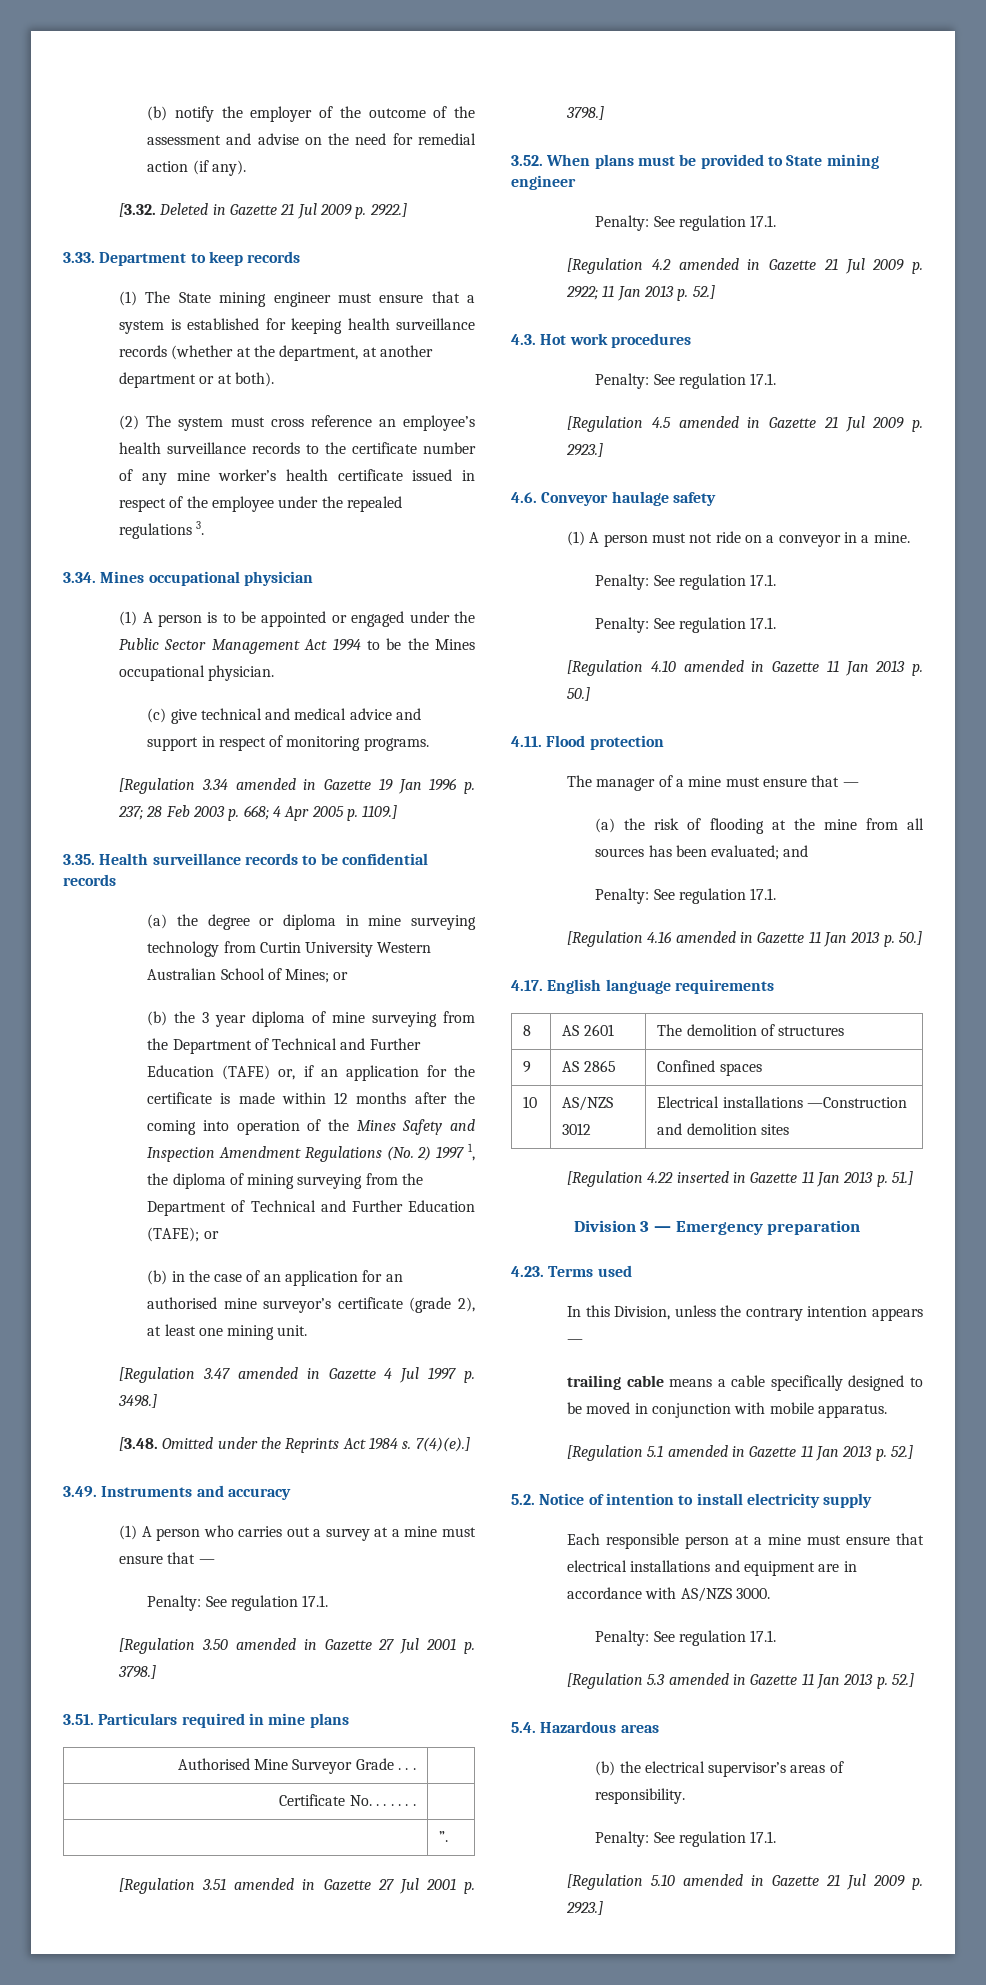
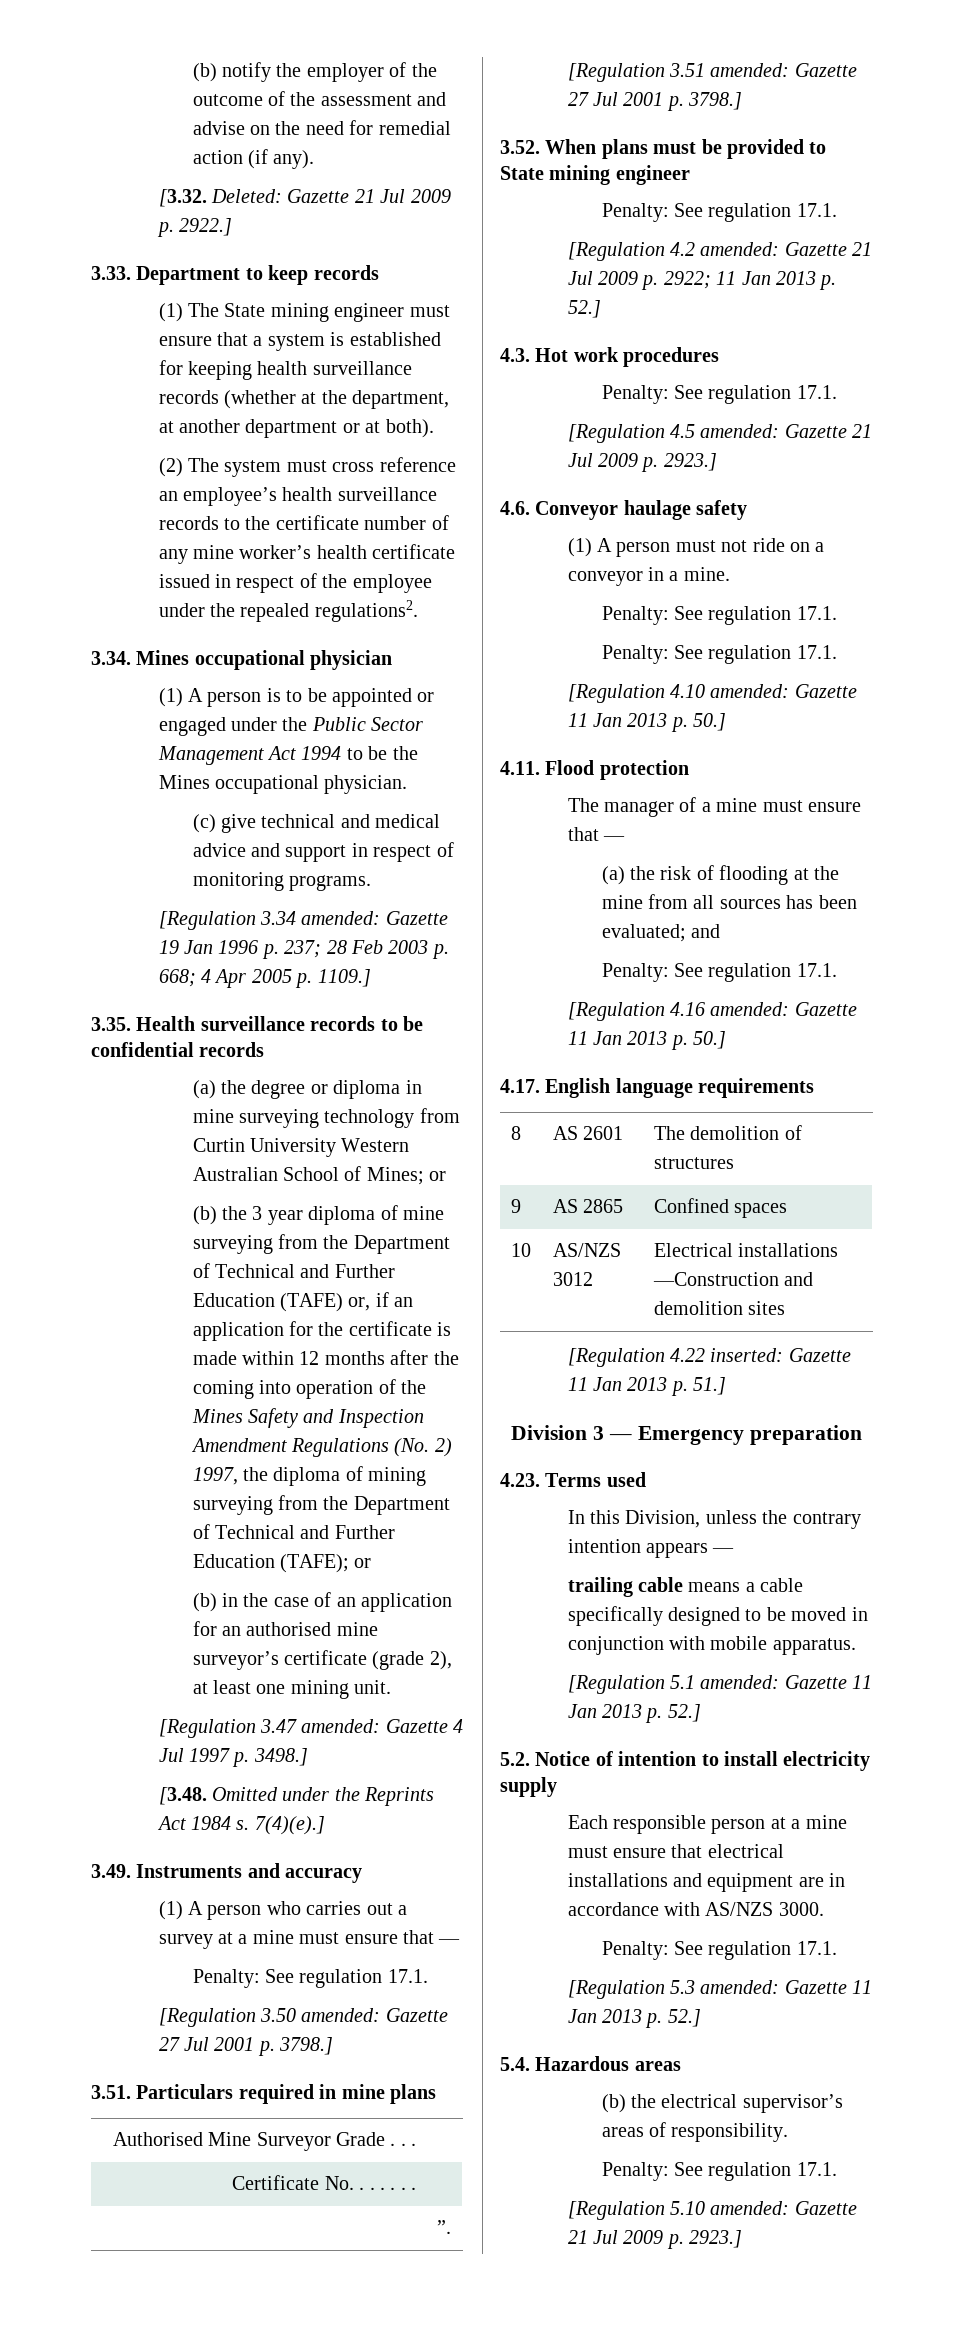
[159,203,226,215] Deleted in -> [211,189,283,203] Deleted:
[119,521,205,539] regulations 3. -> [314,600,418,622] regulations2.
[235,778,317,790] amended in -> [301,911,381,925] amended:
[436,1143,475,1161] 1997 1, -> [192,1467,238,1485] 1997,
[237,1367,320,1379] amended in -> [301,1719,381,1733] amended:
[235,1638,317,1650] amended in -> [301,2008,381,2022] amended:
[234,1878,316,1890] amended in -> [710,63,790,77] amended:
[678,258,761,270] amended in -> [700,242,780,256] amended:
[678,416,761,428] amended in -> [700,424,780,438] amended:
[683,660,765,672] amended in -> [710,684,790,698] amended:
[675,931,754,943] amended in -> [710,1002,790,1016] amended:
[676,1171,747,1183] inserted in -> [710,1348,784,1362] inserted:
[667,1445,746,1457] amended in -> [700,1675,780,1689] amended:
[668,1673,747,1685] amended in -> [700,1980,780,1994] amended:
[683,1874,765,1886] amended in -> [710,2201,790,2215] amended:

